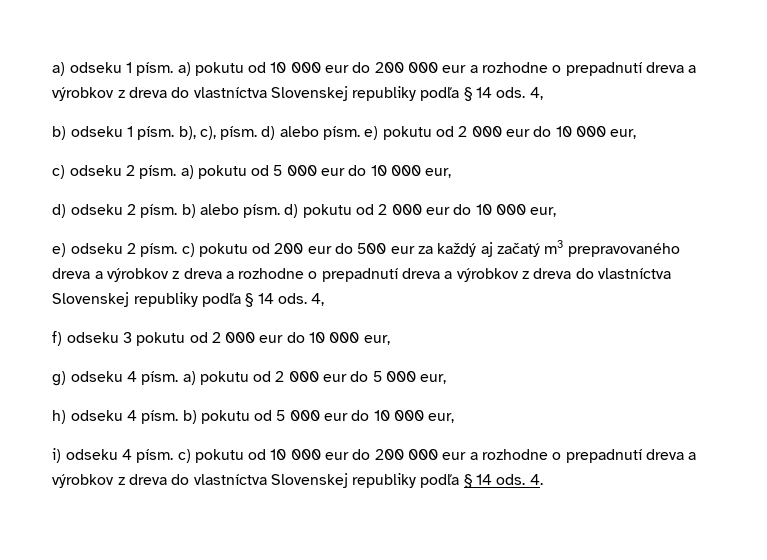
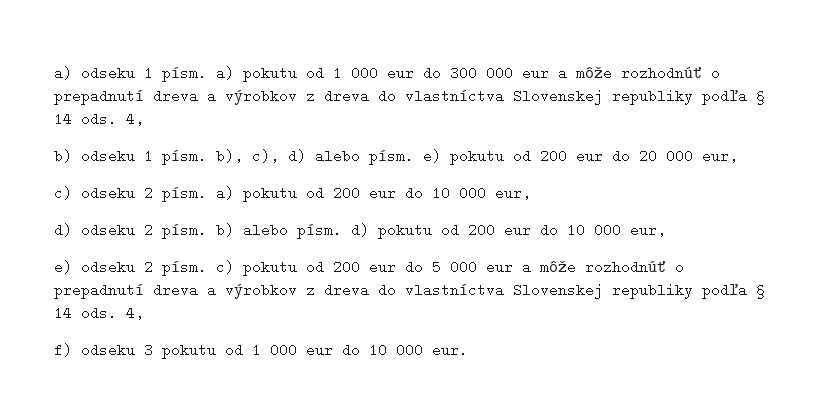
[270,62,549,73] 10 000 eur do 200 000 eur a rozhodne -> [333,66,703,80] 1 000 eur do 300 000 eur a môže rozhodnúť
[220,126,258,140] písm. -> (280, 156) none
[458,126,572,137] 2 000 eur do 10 -> [540,149,658,163] 200 eur do 20
[273,165,317,176] 5 000 -> [333,186,361,200] 200
[378,204,422,215] 2 000 -> [468,223,496,237] 200
[357,240,680,257] [52,268,305,282] 500 eur za každý aj začatý m3 prepravovaného dreva a výrobkov z dreva a rozhodne -> [432,260,667,274] 5 000 eur a môže rozhodnúť
[211,332,390,345] [52,371,447,386] [52,410,455,424] [52,448,697,463] [52,473,543,488] 2 000 eur do 10 000 eur, // g) odseku 4 písm. a) pokutu od 2 000 eur do 5 000 eur, // h) odseku 4 písm. b) pokutu od 5 000 eur do 10 000 eur, // i) odseku 4 písm. c) pokutu od 10 000 eur do 200 000 eur a rozhodne o prepadnutí dreva a výrobkov z dreva do vlastníctva Slovenskej republiky podľa § 14 ods. 4. -> [252,343,469,357] 1 000 eur do 10 000 eur.

